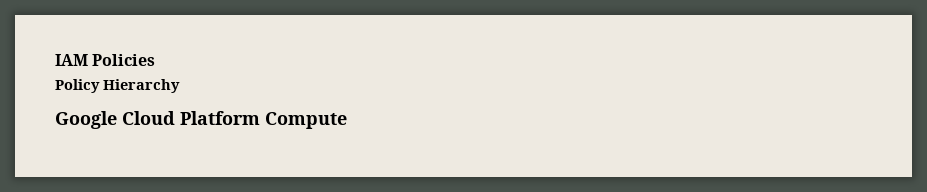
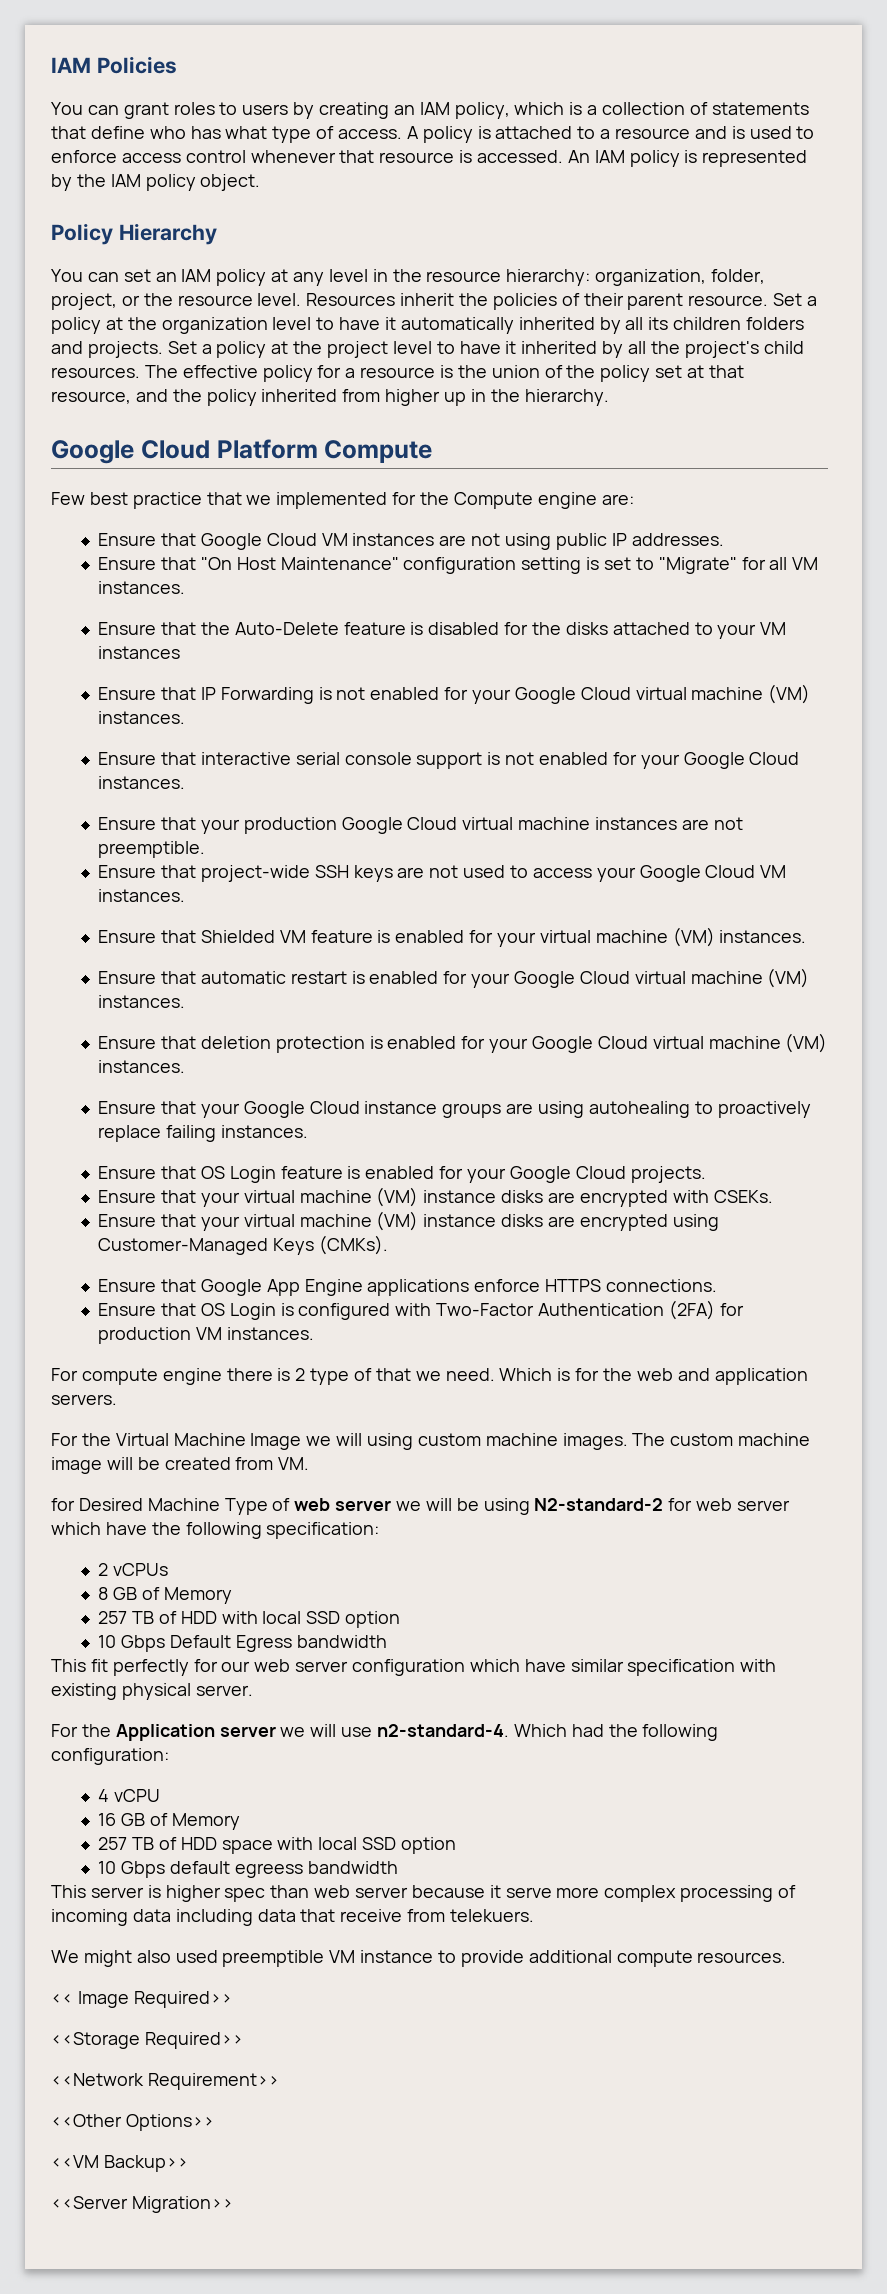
[55,79,180,93] [55,111,347,129] Policy Hierarchy // Google Cloud Platform Compute -> [51,102,809,119] [51,126,815,143] [51,150,808,167] [51,174,261,191] [51,223,217,245] [51,269,766,286] [51,293,818,310] [51,317,805,334] [51,341,804,358] [51,365,744,382] [51,389,609,406] [51,439,433,464] [51,492,634,509] [98,533,724,550] [98,557,819,574] [98,581,186,594] [98,622,787,639] [98,646,181,659] [98,684,811,704] [98,711,186,724] [98,752,800,769] [98,776,186,789] [98,817,743,834] [98,841,206,858] [98,865,787,882] [98,889,186,902] [98,927,807,947] [98,968,810,988] [98,995,186,1008] [98,1033,828,1053] [98,1060,186,1073] [98,1101,811,1118] [98,1125,308,1142] [98,1166,706,1183] [98,1187,773,1207] [98,1211,719,1231] [98,1235,388,1255] [98,1279,717,1296] [98,1300,744,1320] [98,1327,314,1344] [51,1368,808,1385] [51,1394,117,1405] [51,1433,811,1450] [51,1457,310,1474] [51,1498,791,1515] [51,1522,380,1539] [98,1563,168,1576] [98,1587,232,1604] [98,1611,401,1628] [98,1635,387,1652] [51,1659,777,1676] [51,1683,253,1700] [51,1724,719,1741] [51,1748,169,1765] [98,1789,160,1802] [98,1813,240,1830] [98,1837,456,1854] [98,1861,398,1878] [51,1885,797,1902] [51,1909,535,1926] [51,1950,787,1967] [51,1991,232,2008] [51,2032,243,2049] [51,2073,279,2090] [51,2114,214,2131] [51,2155,188,2172] [51,2196,233,2213] You can grant roles to users by creating an IAM policy, which is a collection of statements that define who has what type of access. A policy is attached to a resource and is used to enforce access control whenever that resource is accessed. An IAM policy is represented by the IAM policy object. // Policy Hierarchy // You can set an IAM policy at any level in the resource hierarchy: organization, folder, project, or the resource level. Resources inherit the policies of their parent resource. Set a policy at the organization level to have it automatically inherited by all its children folders and projects. Set a policy at the project level to have it inherited by all the project's child resources. The effective policy for a resource is the union of the policy set at that resource, and the policy inherited from higher up in the hierarchy. // Google Cloud Platform Compute // Few best practice that we implemented for the Compute engine are: // Ensure that Google Cloud VM instances are not using public IP addresses. // Ensure that "On Host Maintenance" configuration setting is set to "Migrate" for all VM instances. // Ensure that the Auto-Delete feature is disabled for the disks attached to your VM instances // Ensure that IP Forwarding is not enabled for your Google Cloud virtual machine (VM) instances. // Ensure that interactive serial console support is not enabled for your Google Cloud instances. // Ensure that your production Google Cloud virtual machine instances are not preemptible. // Ensure that project-wide SSH keys are not used to access your Google Cloud VM instances. // Ensure that Shielded VM feature is enabled for your virtual machine (VM) instances. // Ensure that automatic restart is enabled for your Google Cloud virtual machine (VM) instances. // Ensure that deletion protection is enabled for your Google Cloud virtual machine (VM) instances. // Ensure that your Google Cloud instance groups are using autohealing to proactively replace failing instances. // Ensure that OS Login feature is enabled for your Google Cloud projects. // Ensure that your virtual machine (VM) instance disks are encrypted with CSEKs. // Ensure that your virtual machine (VM) instance disks are encrypted using Customer-Managed Keys (CMKs). // Ensure that Google App Engine applications enforce HTTPS connections. // Ensure that OS Login is configured with Two-Factor Authentication (2FA) for production VM instances. // For compute engine there is 2 type of that we need. Which is for the web and application servers. // For the Virtual Machine Image we will using custom machine images. The custom machine image will be created from VM. // for Desired Machine Type of web server we will be using N2-standard-2 for web server which have the following specification: // 2 vCPUs // 8 GB of Memory // 257 TB of HDD with local SSD option // 10 Gbps Default Egress bandwidth // This fit perfectly for our web server configuration which have similar specification with existing physical server. // For the Application server we will use n2-standard-4. Which had the following configuration: // 4 vCPU // 16 GB of Memory // 257 TB of HDD space with local SSD option // 10 Gbps default egreess bandwidth // This server is higher spec than web server because it serve more complex processing of incoming data including data that receive from telekuers. // We might also used preemptible VM instance to provide additional compute resources. // << Image Required>> // <<Storage Required>> // <<Network Requirement>> // <<Other Options>> // <<VM Backup>> // <<Server Migration>>

